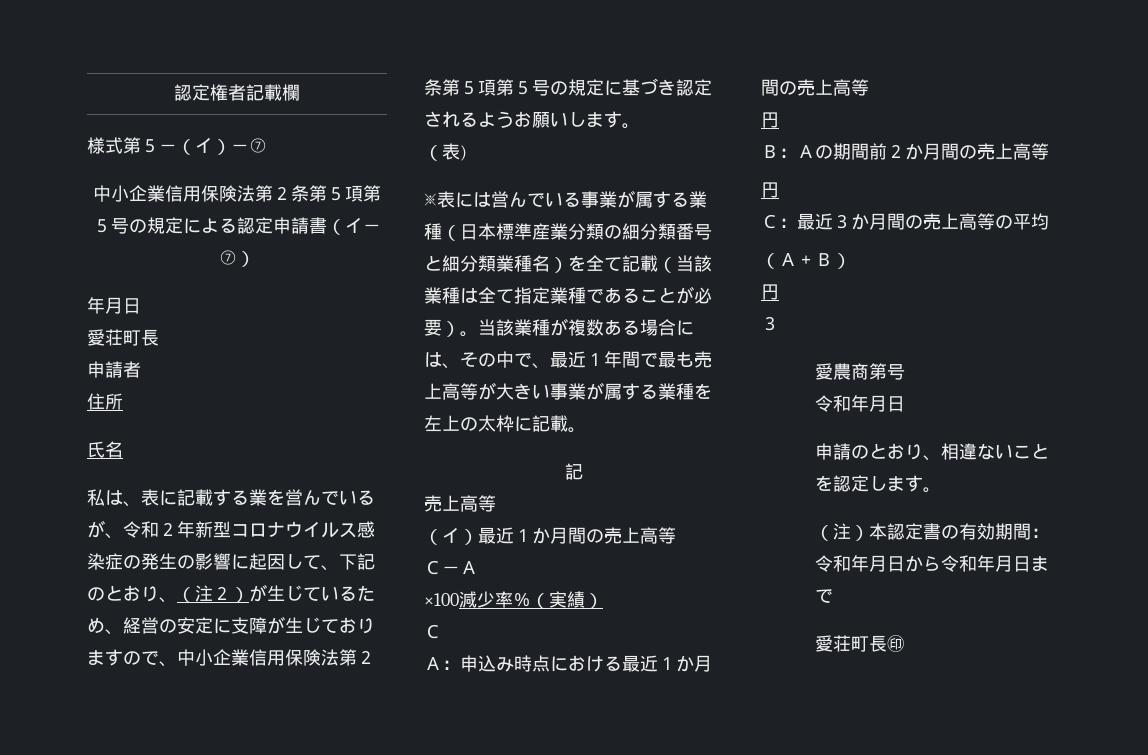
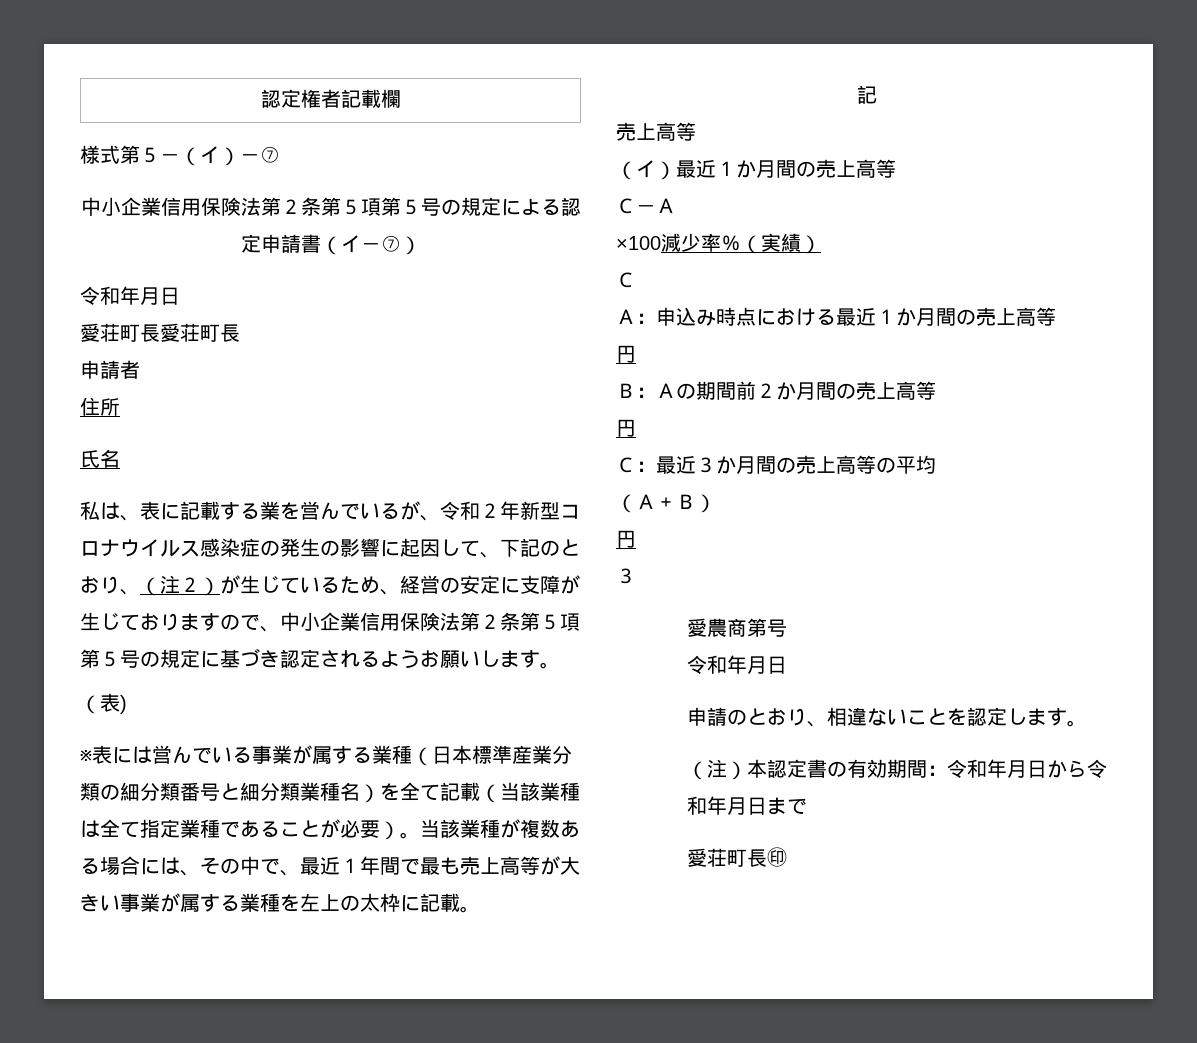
(255, 259) none -> [80,286,120,305] 令和
(159, 337) none -> [160,323,240,342] 愛荘町長

